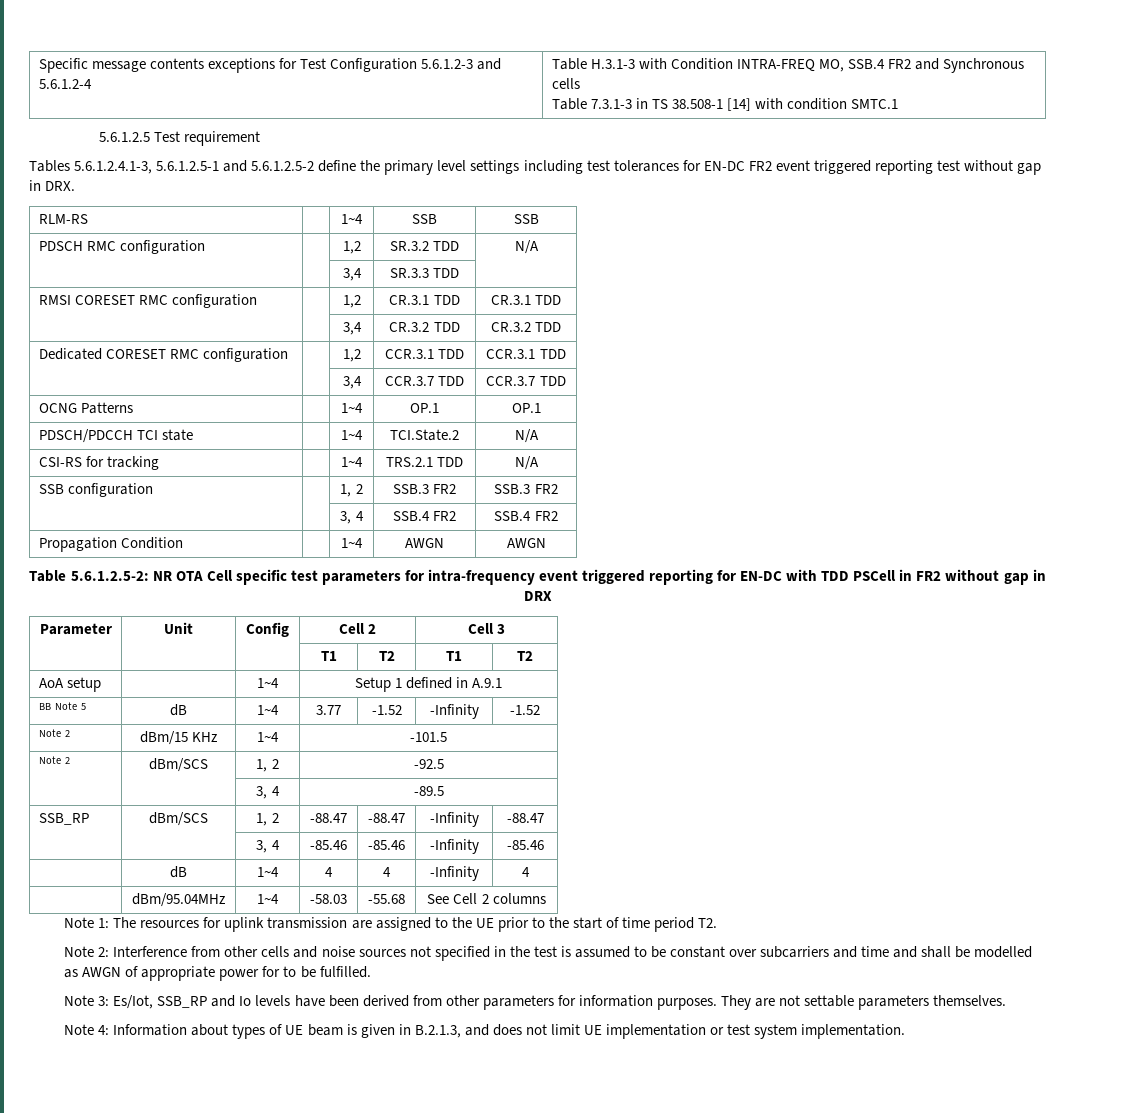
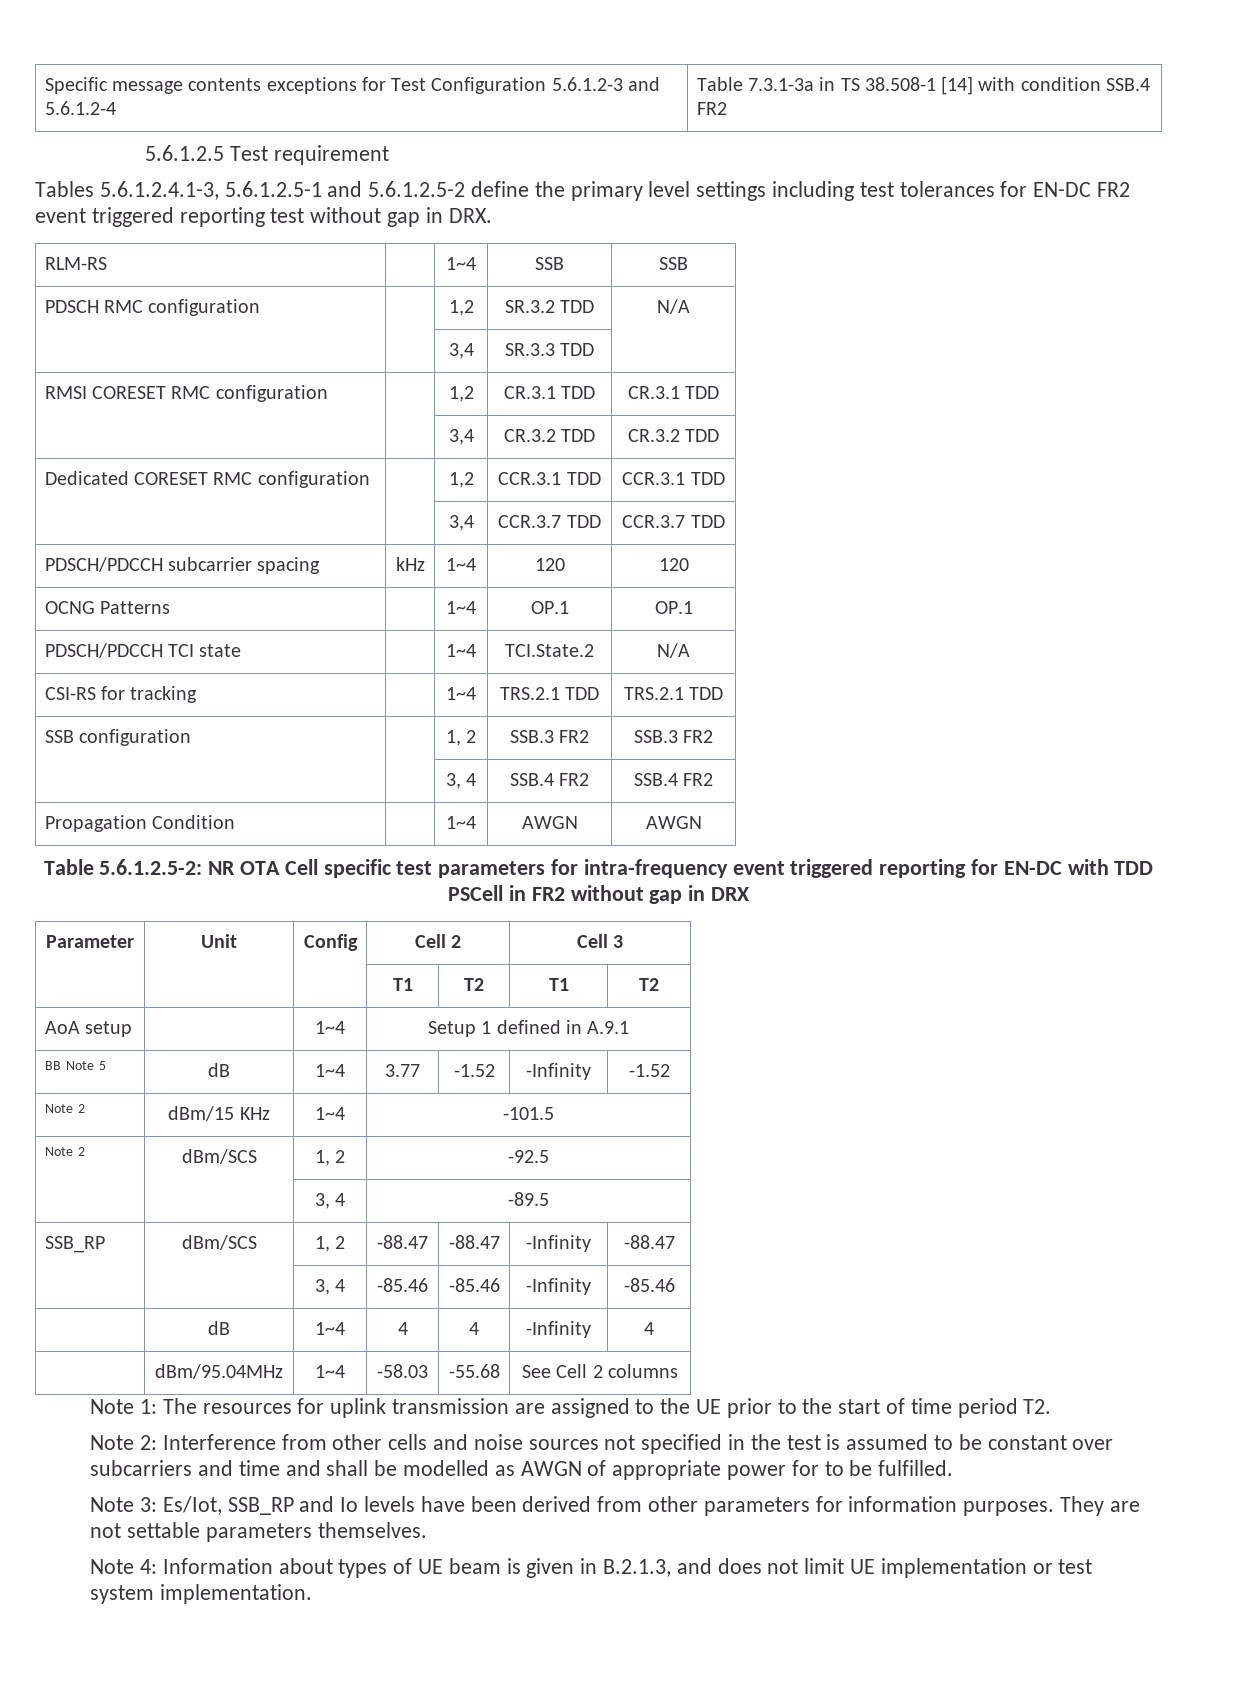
[590,58,1025,73] [551,78,580,89] [551,98,632,110] H.3.1-3 with Condition INTRA-FREQ MO, SSB.4 FR2 and Synchronous cells // Table 7.3.1-3 -> [748,78,815,91] 7.3.1-3a
[851,99,899,109] SMTC.1 -> [1105,78,1150,91] [696,102,727,115] SSB.4 FR2
(566, 381) none -> [44,557,321,574] [395,557,425,571] [446,558,476,571] [534,558,565,571] [658,558,689,571] // PDSCH/PDCCH subcarrier spacing | kHz | 1~4 | 120 | 120
[514,456,539,470] N/A -> [623,687,724,700] TRS.2.1 TDD

